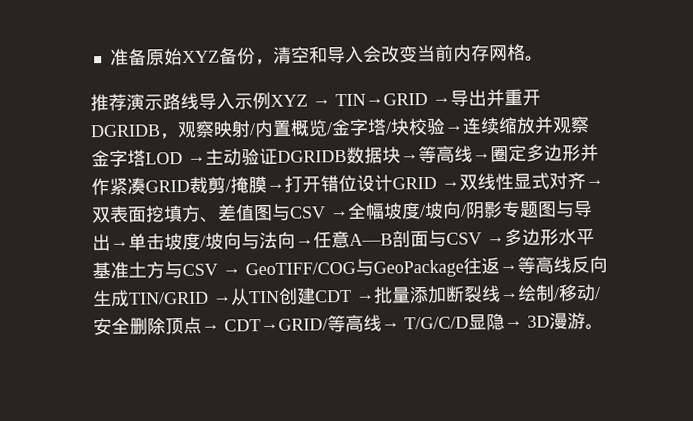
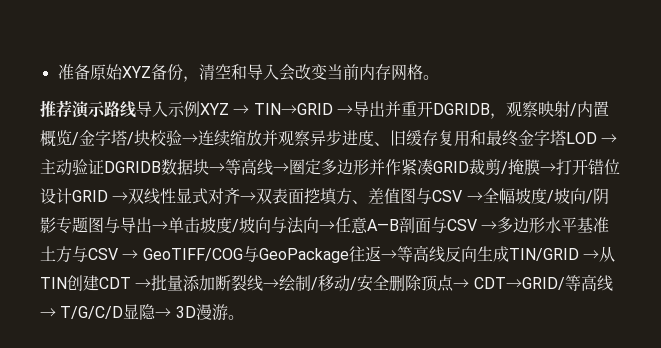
(590, 124) none -> [310,130,518,147] 异步进度、旧缓存复用和最终

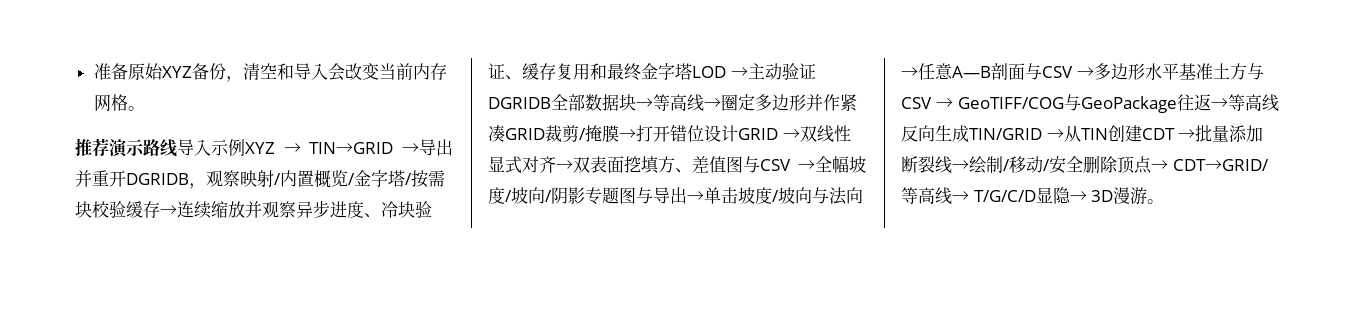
[134,130,182,146] 块校验 -> [411,170,445,188] [75,201,160,218] 按需块校验缓存
[390,130,406,146] 旧 -> [381,201,432,218] [488,63,522,80] 冷块验证、
(161, 167) none -> [551,94,585,111] 全部

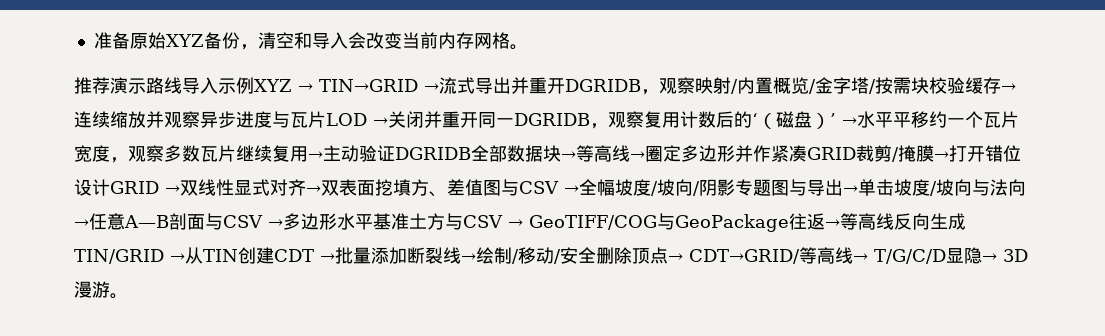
(420, 148) none -> [439,77,475,94] 流式
[364,201,432,218] [488,63,726,81] 、冷块验证、缓存复用和最终金字塔LOD -> [272,111,1019,129] [74,145,308,163] 与瓦片LOD →关闭并重开同一DGRIDB，观察复用计数后的‘（磁盘）’ →水平平移约一个瓦片宽度，观察多数瓦片继续复用

